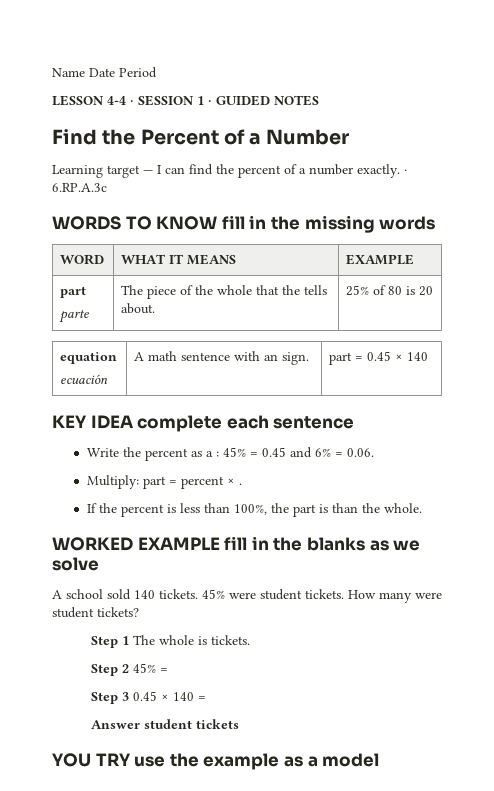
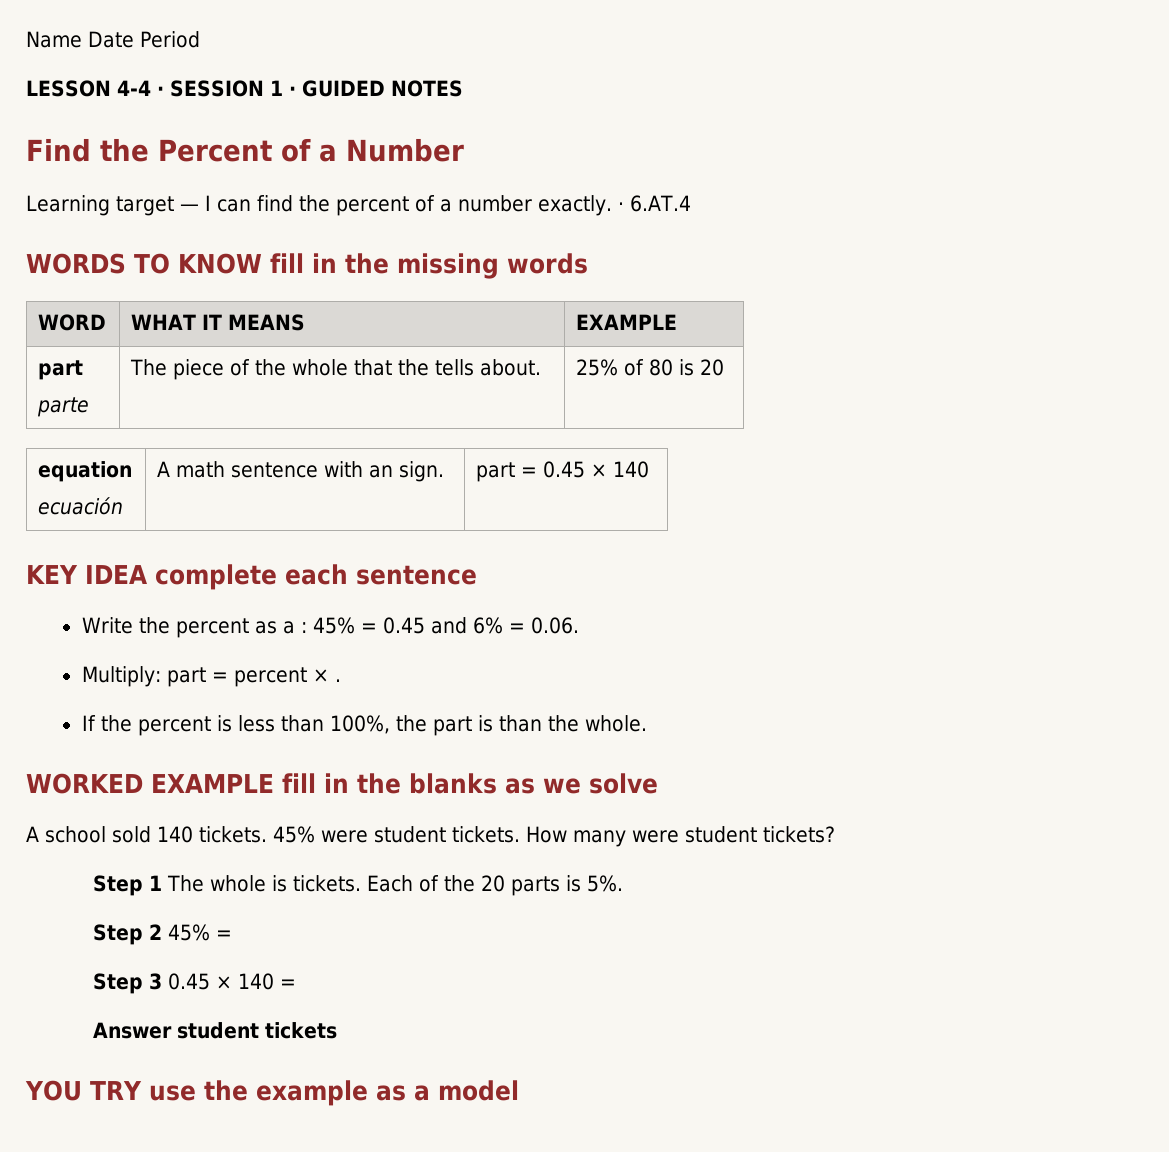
[52,183,107,192] 6.RP.A.3c -> [629,195,691,212] 6.AT.4
(251, 640) none -> [366,875,623,896] Each of the 20 parts is 5%.

